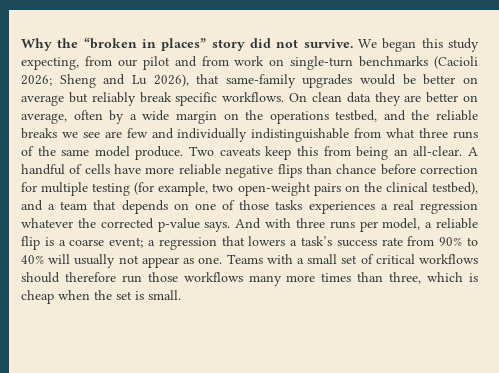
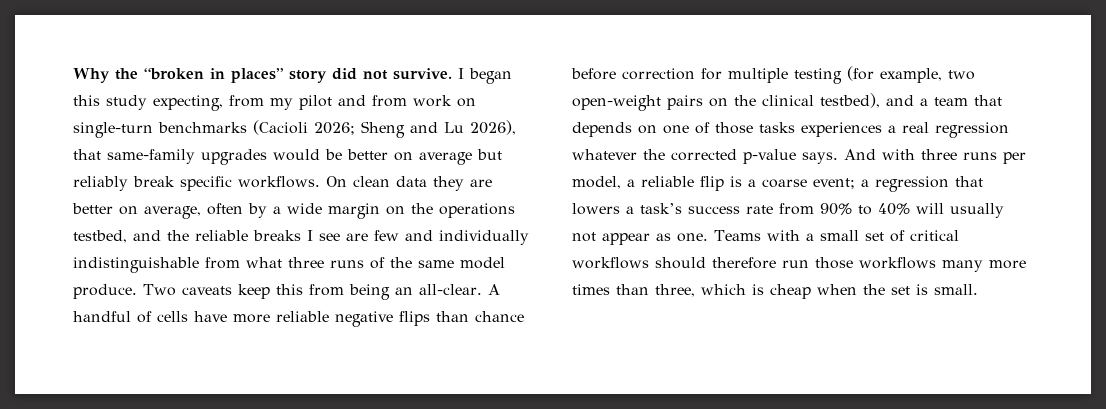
[358,39,377,48] We -> [458,68,464,79] I
[117,59,137,67] our -> [270,98,293,110] my
[61,132,78,138] we -> [307,230,313,241] I

